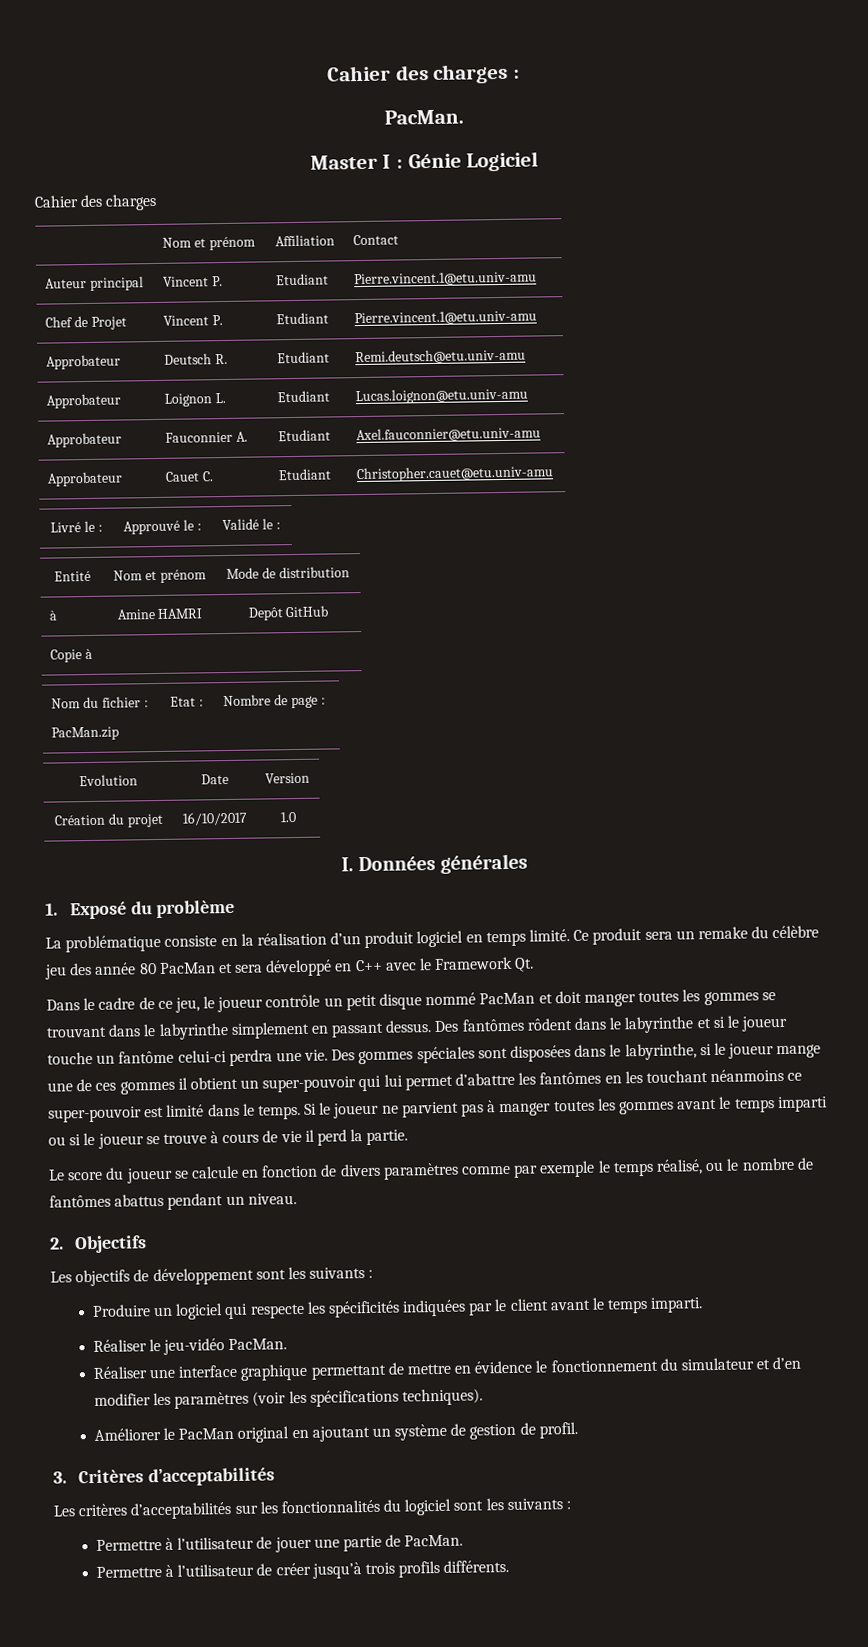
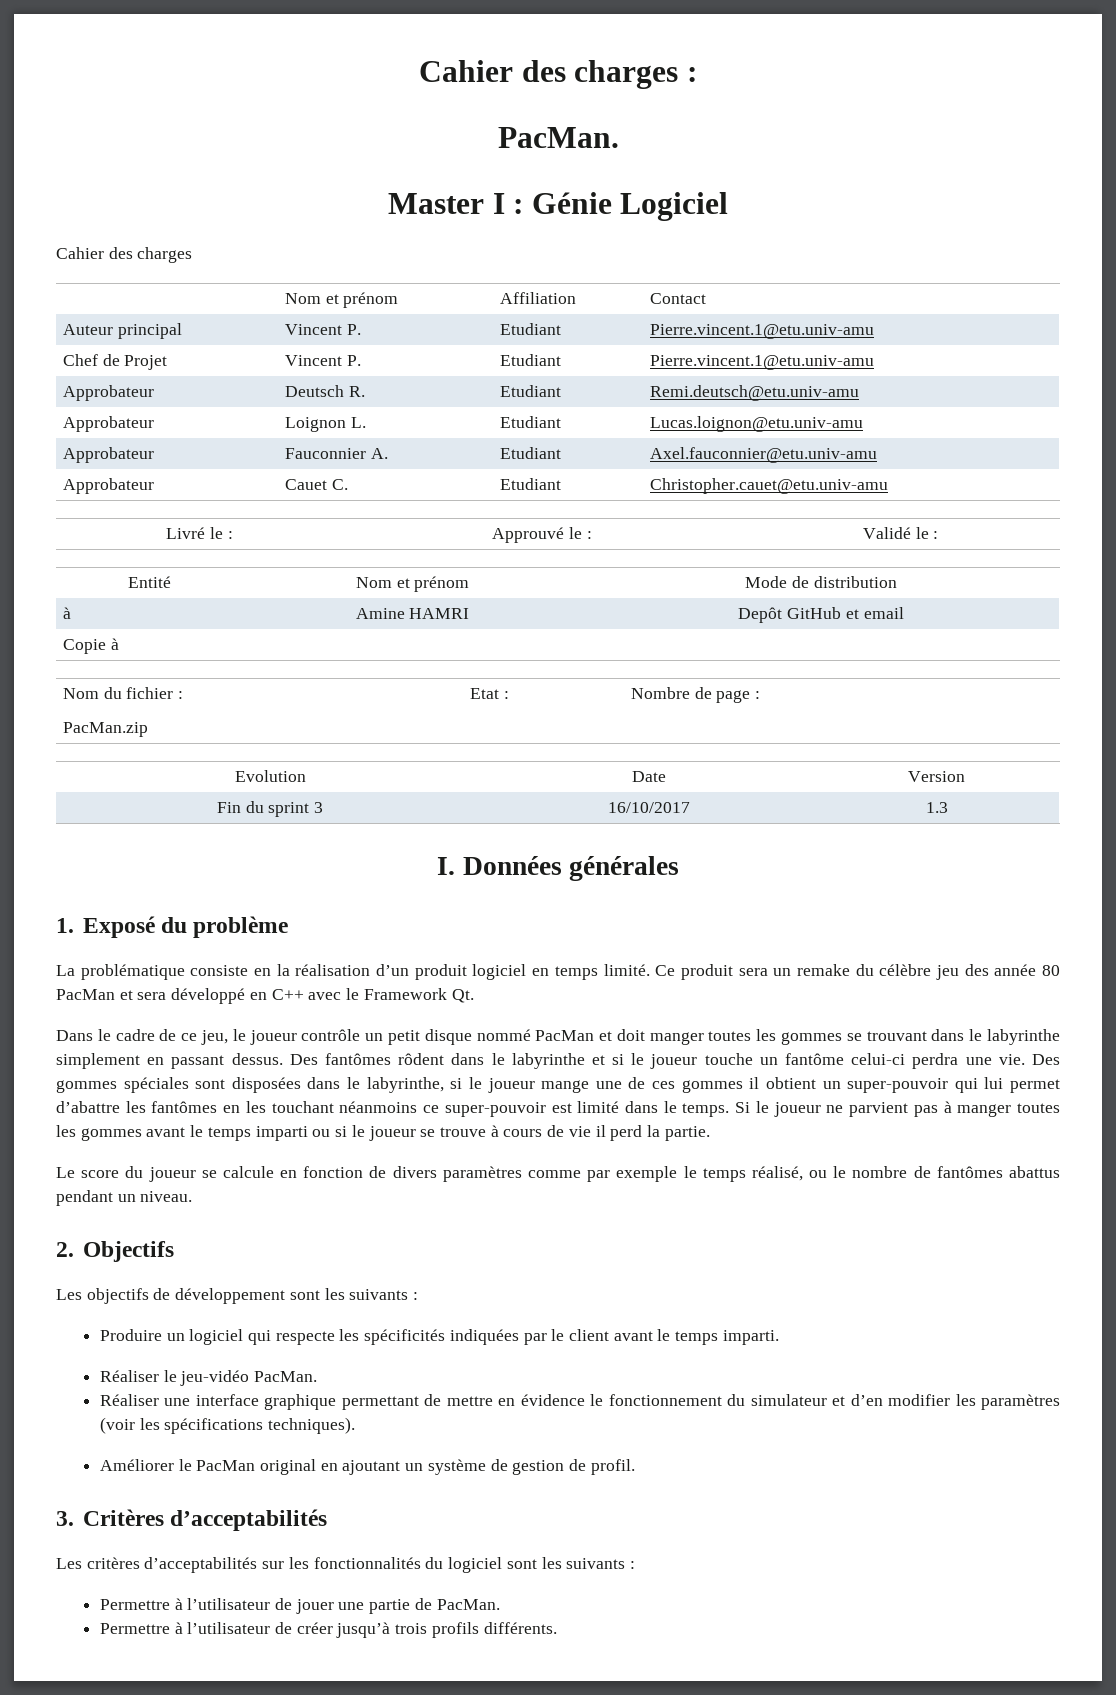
(329, 611) none -> [845,607,904,619] et email
[54,813,164,828] Création du projet -> [216,801,324,817] Fin du sprint 3
[279,812,296,823] 1.0 -> [925,802,948,813] 1.3

